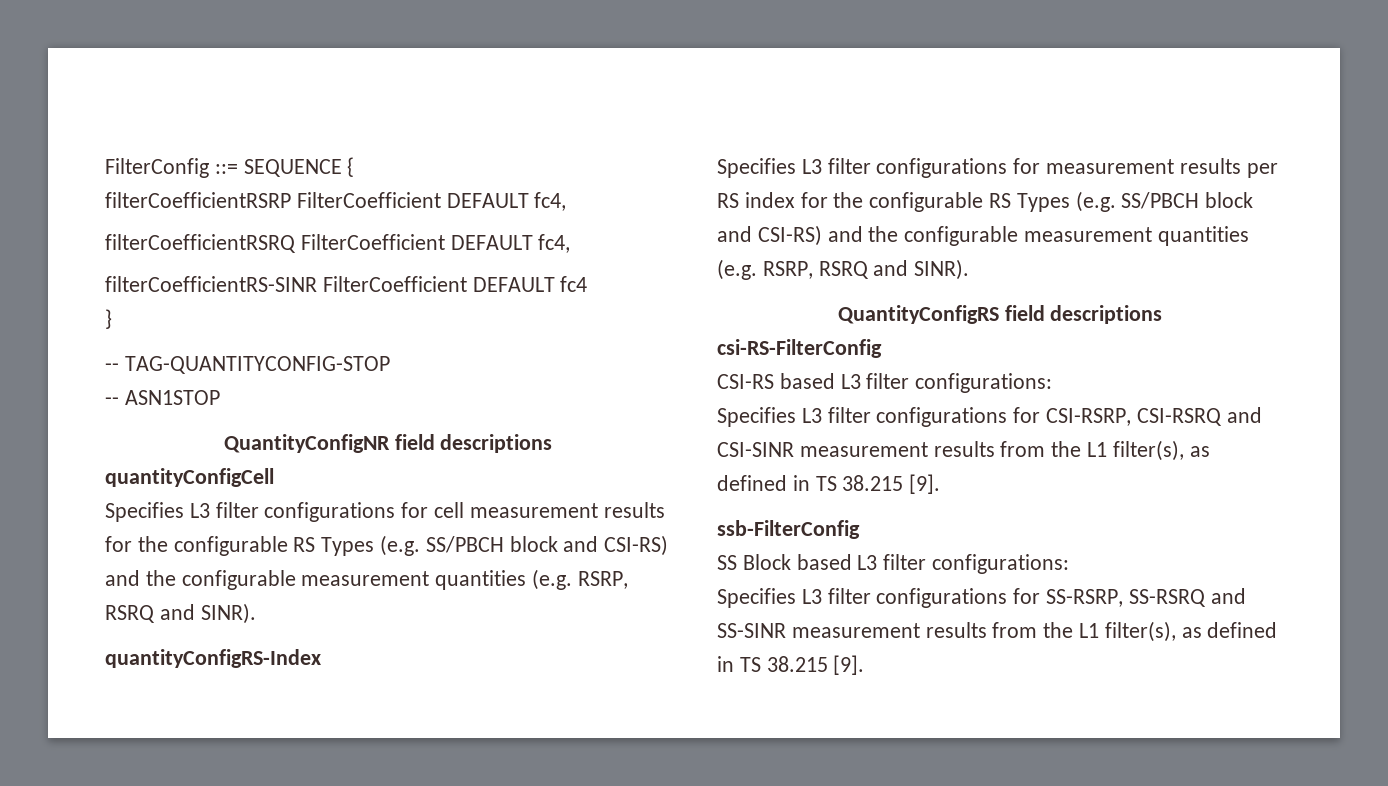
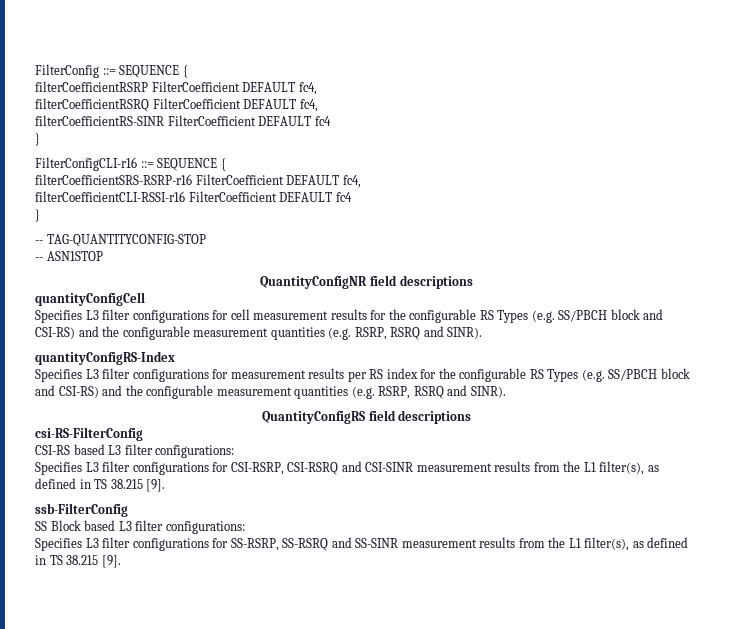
(112, 319) none -> [35,157,226,171] [35,174,361,188] [35,191,352,202] [35,209,40,222] // FilterConfigCLI-r16 ::= SEQUENCE { // filterCoefficientSRS-RSRP-r16 FilterCoefficient DEFAULT fc4, // filterCoefficientCLI-RSSI-r16 FilterCoefficient DEFAULT fc4 // }

